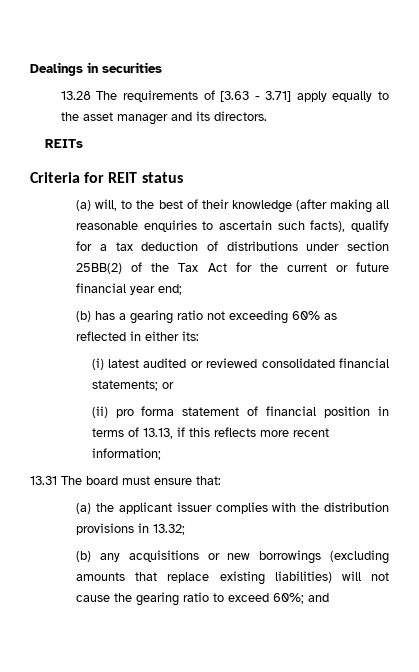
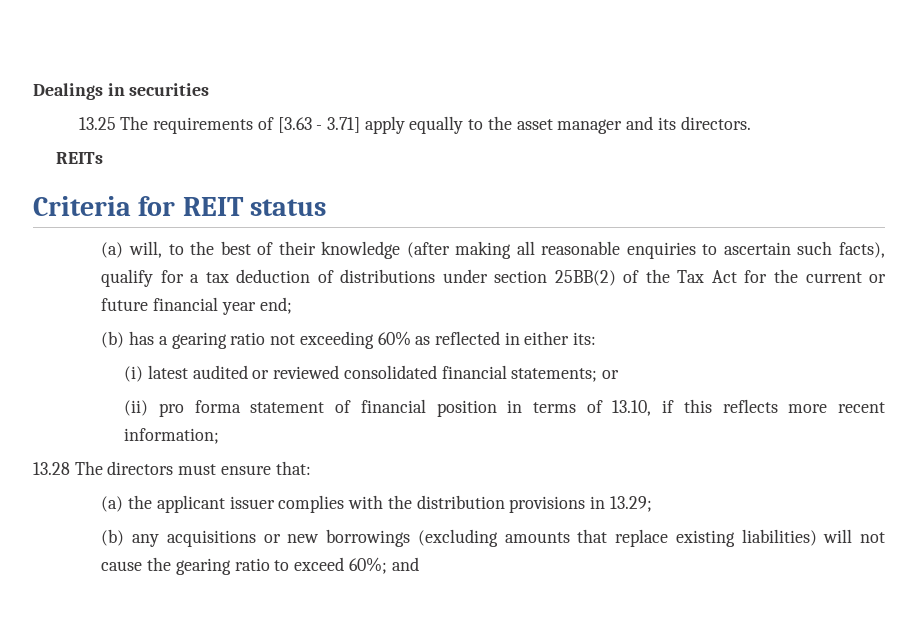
[60,91,91,100] 13.28 -> [78,117,116,130] 13.25
[142,428,173,439] 13.13, -> [612,400,652,416] 13.10,
[30,476,118,485] 13.31 The board -> [33,461,174,475] 13.28 The directors
[153,524,186,535] 13.32; -> [609,496,652,512] 13.29;

